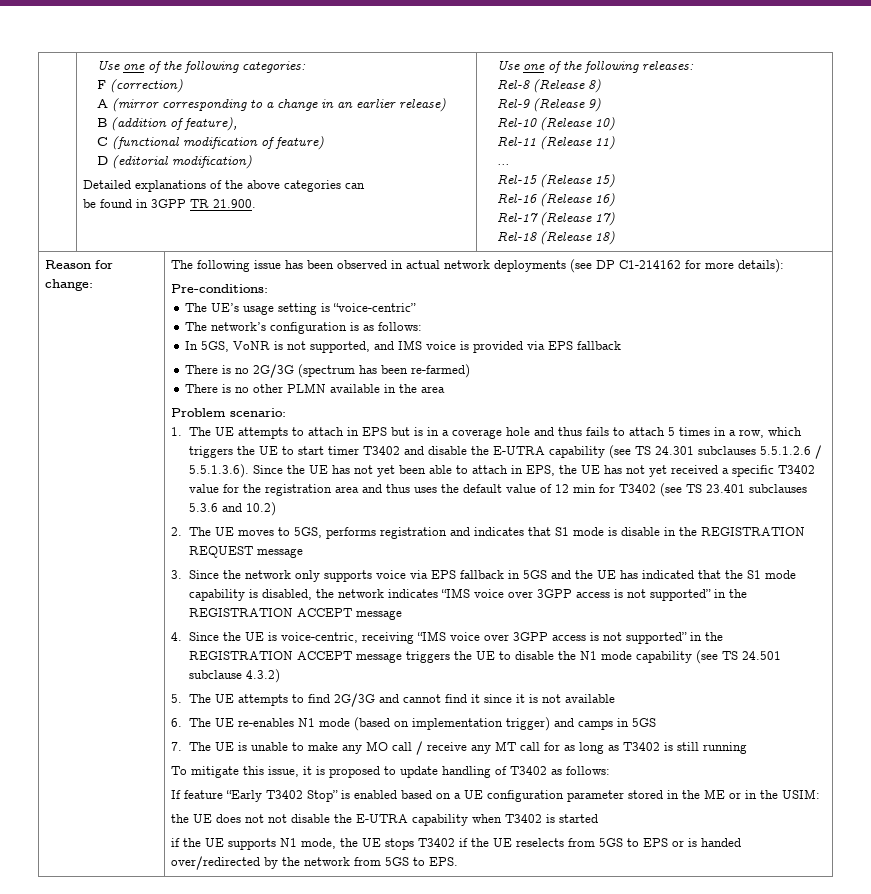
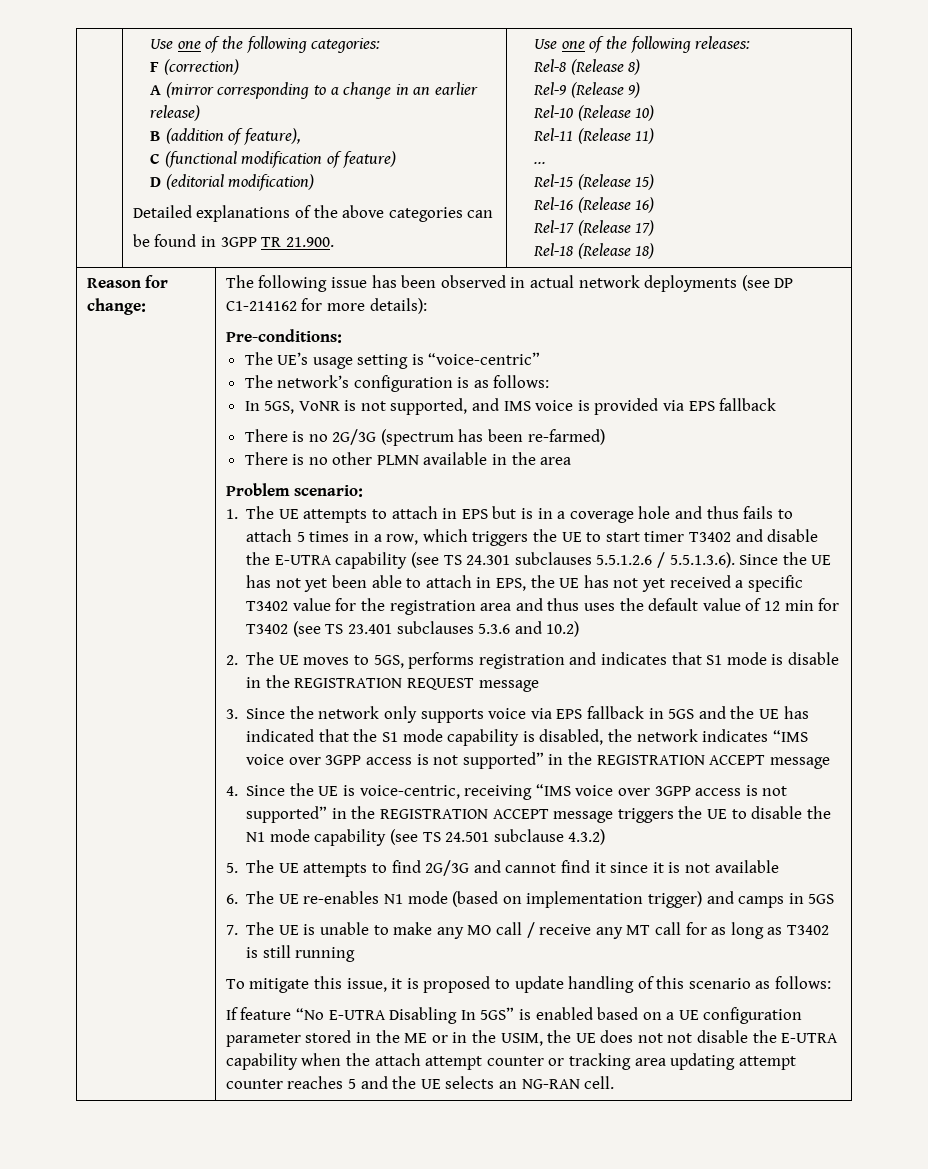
[510,766,548,775] T3402 -> [656,976,751,989] this scenario
[226,790,339,802] “Early T3402 Stop” -> [295,1007,515,1024] “No E-UTRA Disabling In 5GS”
[782,789,821,799] USIM: // -> [500,1033,543,1046] USIM,
[505,814,599,823] [171,838,742,850] [171,856,459,870] T3402 is started // if the UE supports N1 mode, the UE stops T3402 if the UE reselects from 5GS to EPS or is handed over/redirected by the network from 5GS to EPS. -> [345,1053,796,1070] [225,1076,615,1089] the attach attempt counter or tracking area updating attempt counter reaches 5 and the UE selects an NG-RAN cell.

